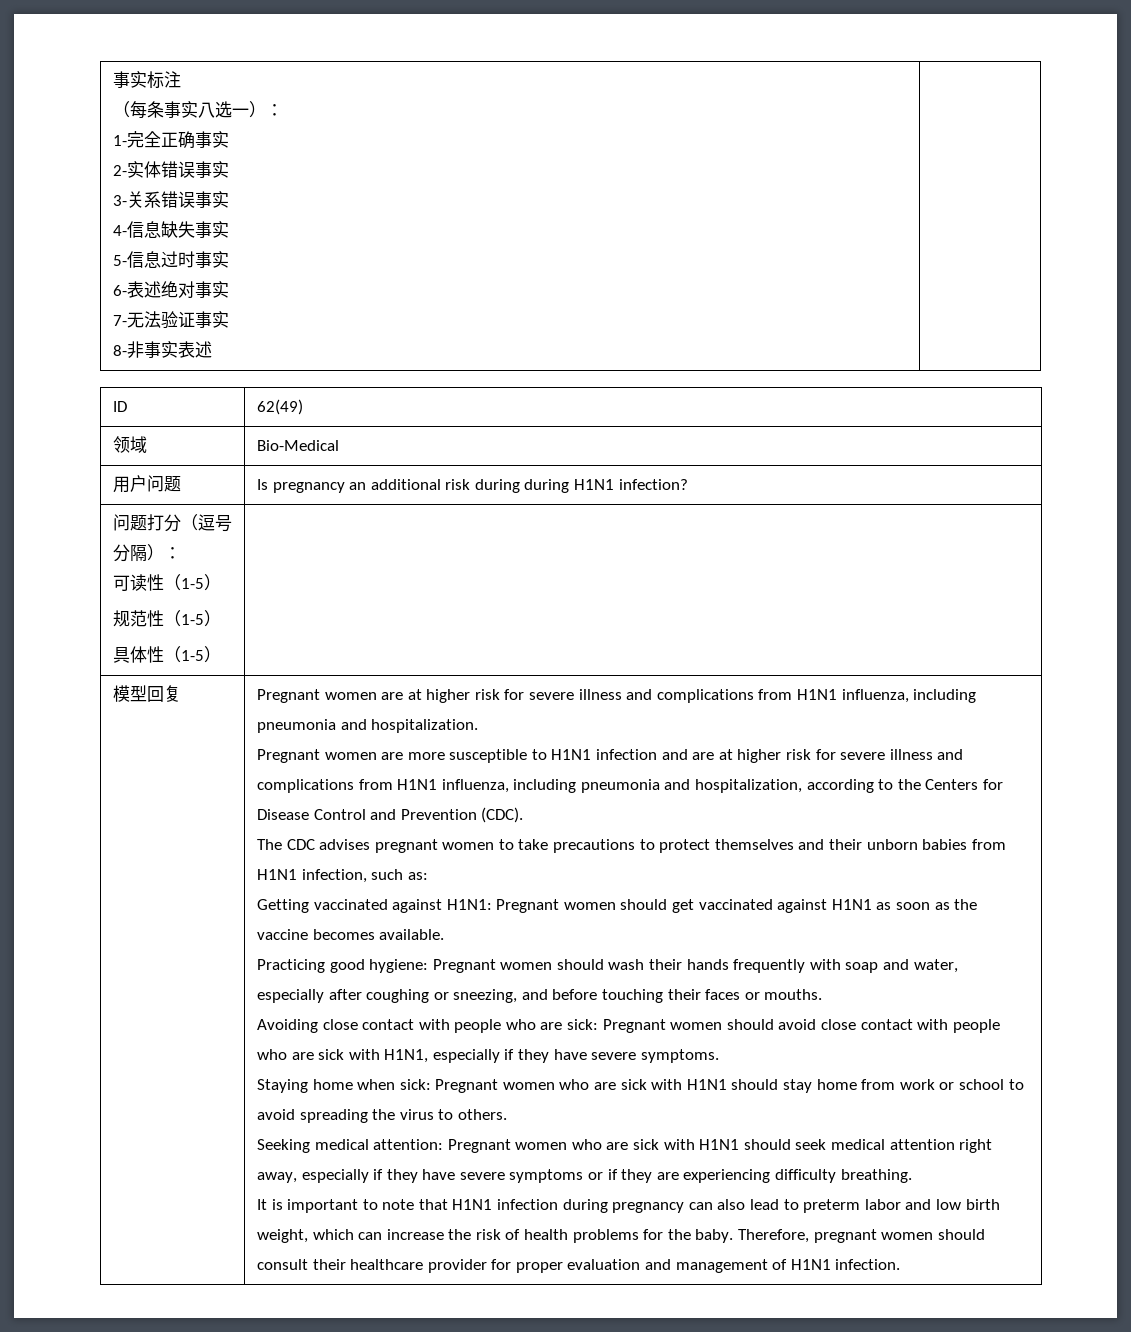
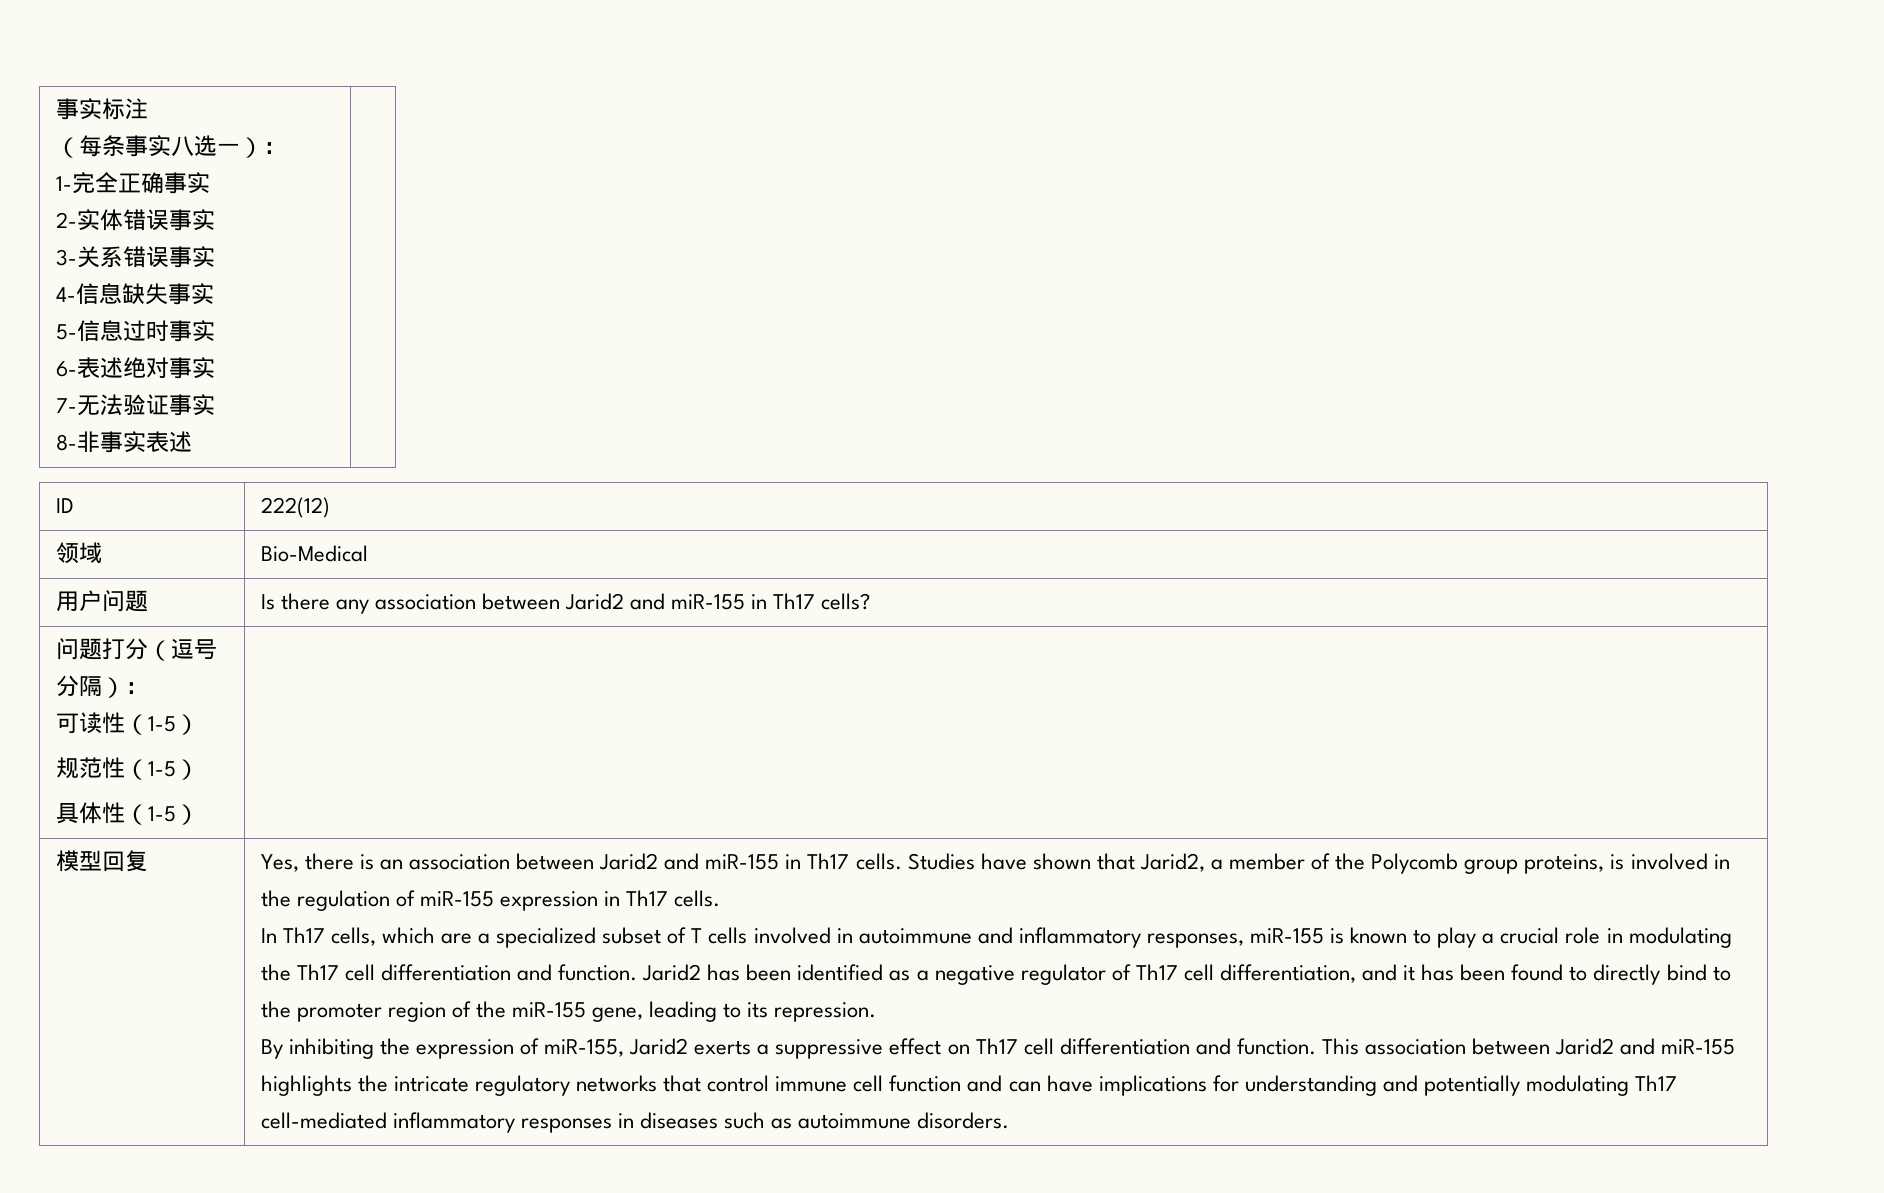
[256,399,303,415] 62(49) -> [260,497,330,518] 222(12)
[272,479,688,493] pregnancy an additional risk during during H1N1 infection? -> [280,593,871,614] there any association between Jarid2 and miR-155 in Th17 cells?
[256,689,977,703] [256,719,479,733] [256,749,964,763] [256,779,1004,793] [256,807,524,823] [256,839,1006,853] [256,869,428,883] [256,899,978,913] [256,929,445,940] [256,959,958,973] [256,989,823,1003] [256,1019,1000,1033] [256,1049,719,1063] [256,1079,1024,1093] [256,1109,507,1123] [256,1139,993,1153] [256,1169,912,1183] [256,1199,1000,1213] [256,1229,985,1243] [256,1259,901,1273] Pregnant women are at higher risk for severe illness and complications from H1N1 influenza, including pneumonia and hospitalization. // Pregnant women are more susceptible to H1N1 infection and are at higher risk for severe illness and complications from H1N1 influenza, including pneumonia and hospitalization, according to the Centers for Disease Control and Prevention (CDC). // The CDC advises pregnant women to take precautions to protect themselves and their unborn babies from H1N1 infection, such as: // Getting vaccinated against H1N1: Pregnant women should get vaccinated against H1N1 as soon as the vaccine becomes available. // Practicing good hygiene: Pregnant women should wash their hands frequently with soap and water, especially after coughing or sneezing, and before touching their faces or mouths. // Avoiding close contact with people who are sick: Pregnant women should avoid close contact with people who are sick with H1N1, especially if they have severe symptoms. // Staying home when sick: Pregnant women who are sick with H1N1 should stay home from work or school to avoid spreading the virus to others. // Seeking medical attention: Pregnant women who are sick with H1N1 should seek medical attention right away, especially if they have severe symptoms or if they are experiencing difficulty breathing. // It is important to note that H1N1 infection during pregnancy can also lead to preterm labor and low birth weight, which can increase the risk of health problems for the baby. Therefore, pregnant women should consult their healthcare provider for proper evaluation and management of H1N1 infection. -> [260,853,1730,874] [260,890,721,911] [260,927,1732,948] [260,964,1731,985] [260,1001,877,1022] [260,1038,1736,1059] [260,1075,1678,1096] [260,1112,1010,1133] Yes, there is an association between Jarid2 and miR-155 in Th17 cells. Studies have shown that Jarid2, a member of the Polycomb group proteins, is involved in the regulation of miR-155 expression in Th17 cells. // In Th17 cells, which are a specialized subset of T cells involved in autoimmune and inflammatory responses, miR-155 is known to play a crucial role in modulating the Th17 cell differentiation and function. Jarid2 has been identified as a negative regulator of Th17 cell differentiation, and it has been found to directly bind to the promoter region of the miR-155 gene, leading to its repression. // By inhibiting the expression of miR-155, Jarid2 exerts a suppressive effect on Th17 cell differentiation and function. This association between Jarid2 and miR-155 highlights the intricate regulatory networks that control immune cell function and can have implications for understanding and potentially modulating Th17 cell-mediated inflammatory responses in diseases such as autoimmune disorders.

